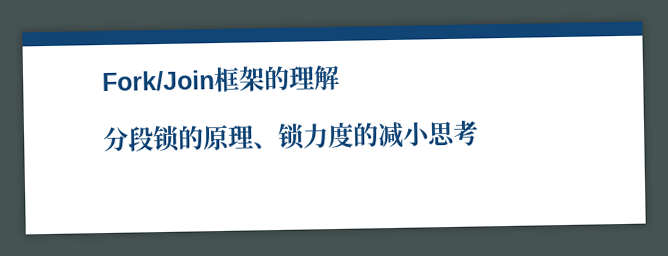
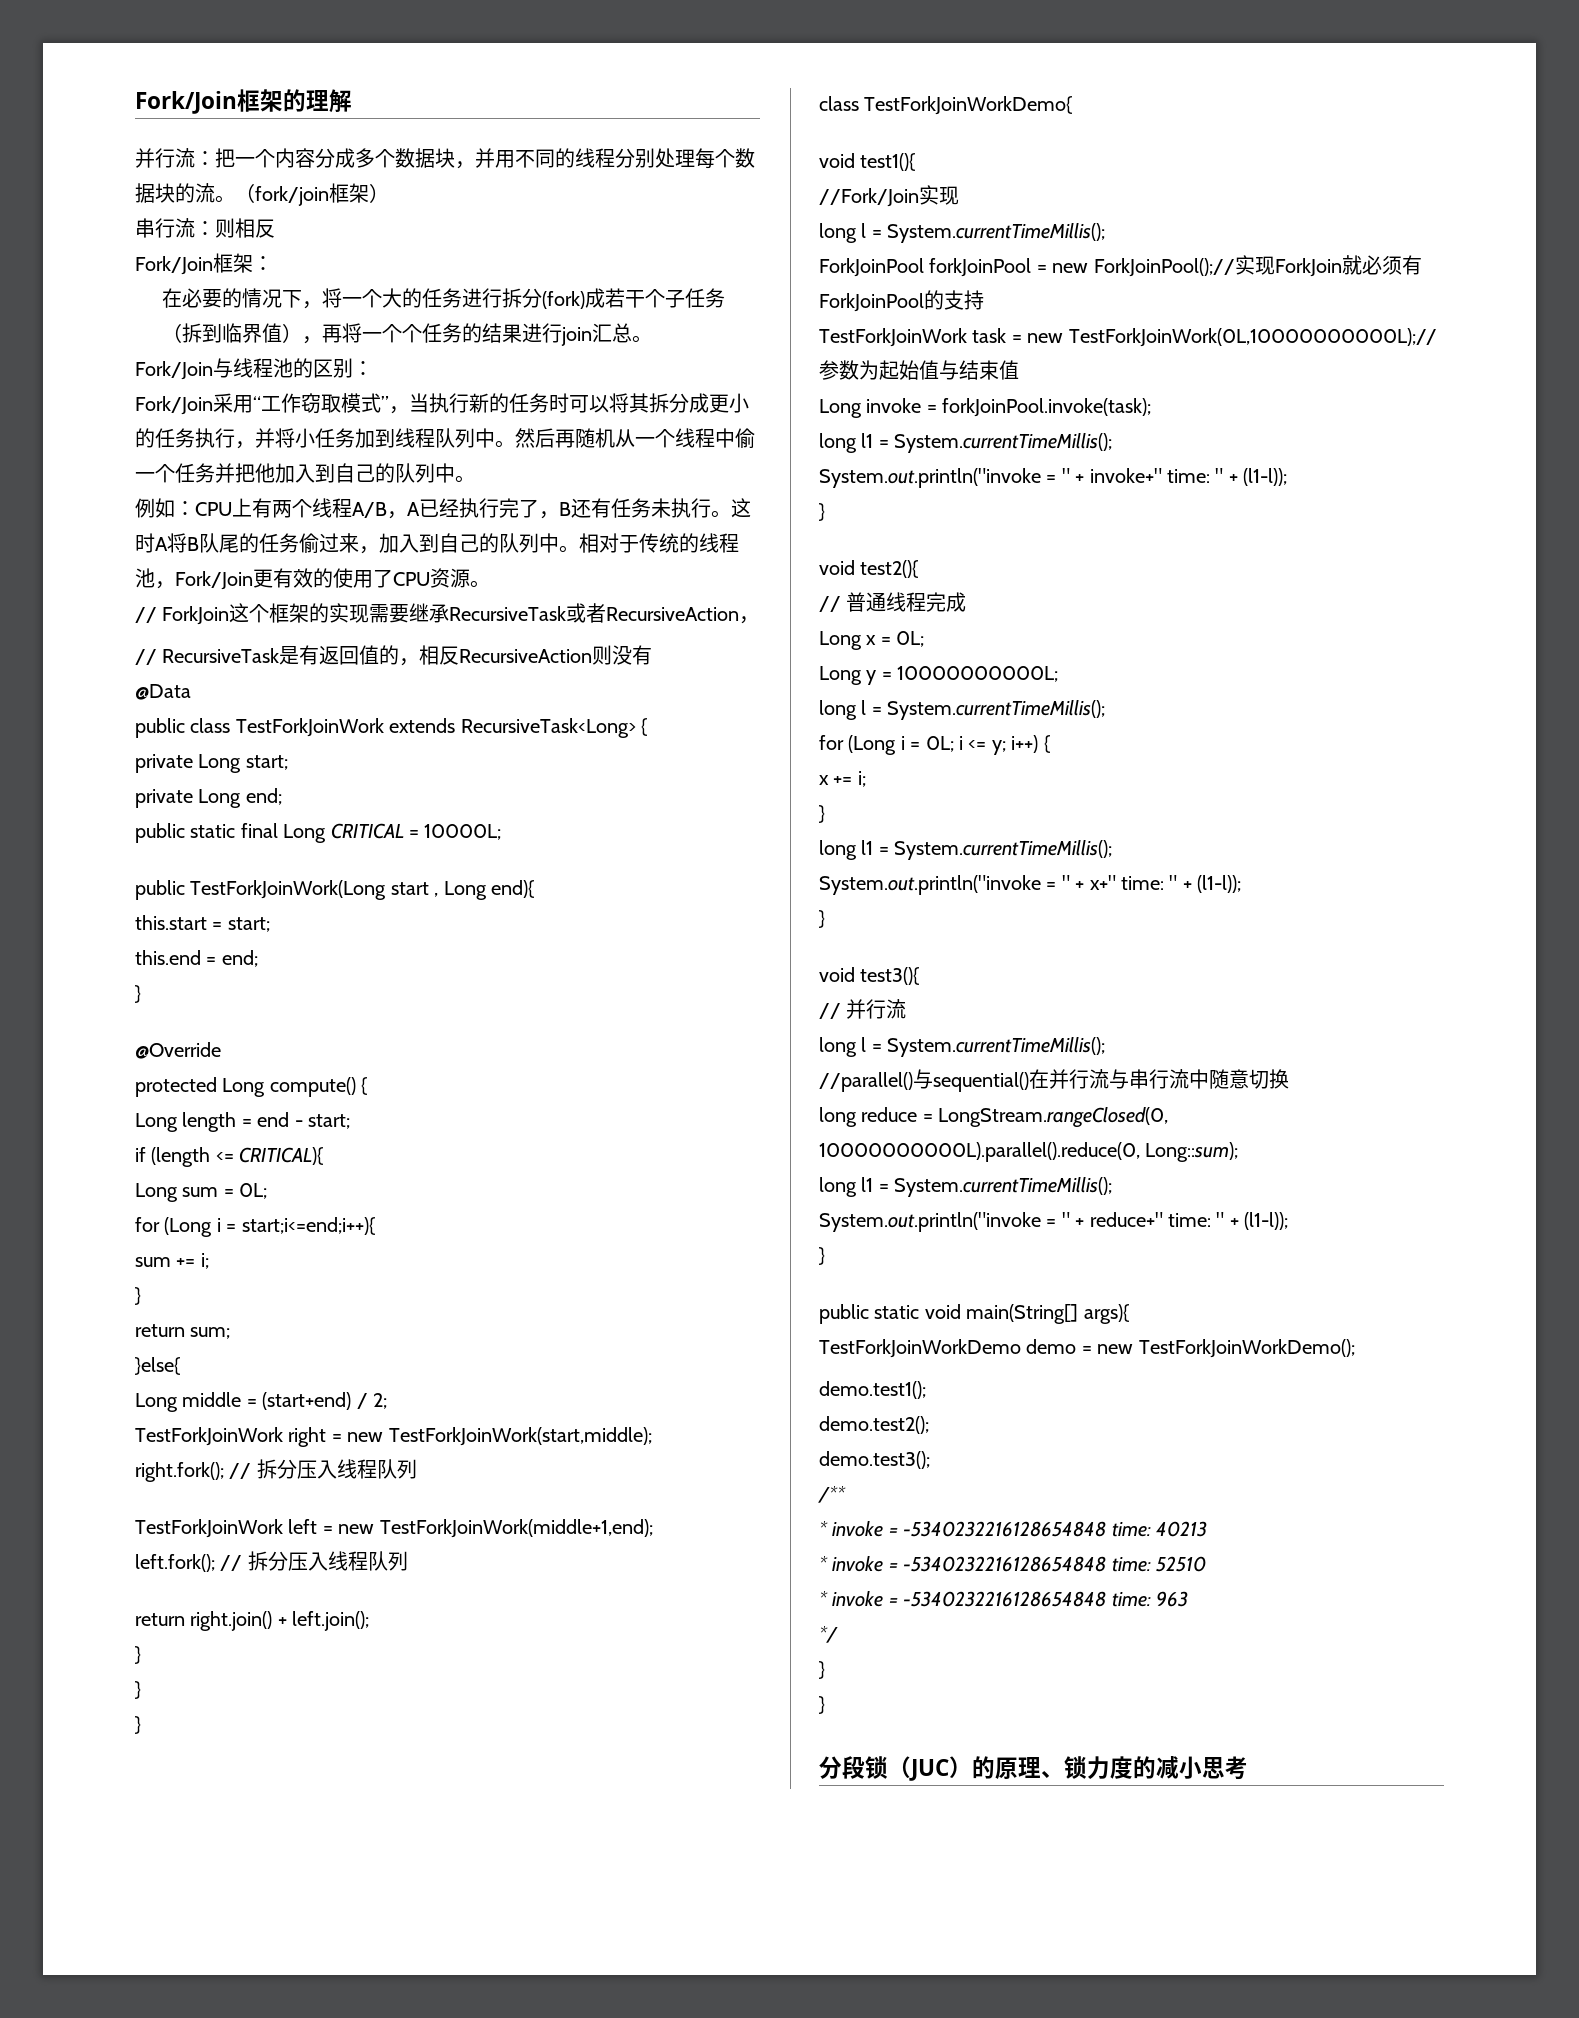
(340, 77) none -> [135,148,755,169] [135,183,389,206] [135,218,275,238] [135,253,273,275] [161,288,725,309] [161,323,652,346] [135,358,373,380] [135,393,749,415] [135,428,755,449] [135,463,475,483] [135,498,751,519] [135,533,739,554] [135,568,490,590] [135,603,760,625] [135,645,653,666] [135,684,191,700] [135,718,647,738] [135,754,288,773] [135,788,282,808] [135,823,502,843] [135,880,534,900] [135,915,270,932] [135,950,258,967] [135,985,141,1003] [135,1042,221,1059] [135,1077,368,1097] [135,1112,350,1132] [135,1147,324,1167] [135,1183,268,1202] [135,1217,375,1237] [135,1253,209,1269] [135,1287,141,1305] [135,1324,231,1339] [135,1357,180,1375] [135,1392,387,1412] [135,1427,652,1447] [135,1459,417,1482] [135,1519,653,1538] [135,1551,408,1572] [135,1611,370,1631] [135,1646,141,1664] [135,1681,141,1699] [135,1716,141,1734] [819,96,1073,115] [819,153,916,171] [819,185,959,207] [819,223,1106,243] [819,255,1422,277] [819,290,984,312] [819,328,1438,347] [819,360,1019,380] [819,398,1152,418] [819,433,1113,453] [819,468,1288,488] [819,503,825,521] [819,560,919,578] [819,592,967,612] [819,631,925,650] [819,666,1059,685] [819,700,1106,720] [819,735,1050,755] [819,771,866,787] [819,805,825,823] [819,840,1113,860] [819,875,1242,895] [819,910,825,928] [819,967,920,985] [819,999,907,1019] [819,1037,1106,1057] [819,1069,1289,1092] [819,1107,1169,1128] [819,1142,1239,1162] [819,1177,1113,1197] [819,1212,1289,1232] [819,1247,825,1265] [819,1304,1129,1324] [819,1339,1355,1358] [819,1381,926,1399] [819,1416,929,1434] [819,1451,930,1469] [818,1486,846,1503] [819,1521,1207,1537] [819,1556,1206,1572] [819,1591,1188,1607] [819,1626,838,1643] [819,1661,825,1679] [819,1696,825,1714] // 并行流：把一个内容分成多个数据块，并用不同的线程分别处理每个数据块的流。（fork/join框架） // 串行流：则相反 // Fork/Join框架： // 在必要的情况下，将一个大的任务进行拆分(fork)成若干个子任务（拆到临界值），再将一个个任务的结果进行join汇总。 // Fork/Join与线程池的区别： // Fork/Join采用“工作窃取模式”，当执行新的任务时可以将其拆分成更小的任务执行，并将小任务加到线程队列中。然后再随机从一个线程中偷一个任务并把他加入到自己的队列中。 // 例如：CPU上有两个线程A/B，A已经执行完了，B还有任务未执行。这时A将B队尾的任务偷过来，加入到自己的队列中。相对于传统的线程池，Fork/Join更有效的使用了CPU资源。 // // ForkJoin这个框架的实现需要继承RecursiveTask或者RecursiveAction， // // RecursiveTask是有返回值的，相反RecursiveAction则没有 // @Data // public class TestForkJoinWork extends RecursiveTask<Long> { // private Long start; // private Long end; // public static final Long CRITICAL = 10000L; // public TestForkJoinWork(Long start , Long end){ // this.start = start; // this.end = end; // } // @Override // protected Long compute() { // Long length = end - start; // if (length <= CRITICAL){ // Long sum = 0L; // for (Long i = start;i<=end;i++){ // sum += i; // } // return sum; // }else{ // Long middle = (start+end) / 2; // TestForkJoinWork right = new TestForkJoinWork(start,middle); // right.fork(); // 拆分压入线程队列 // TestForkJoinWork left = new TestForkJoinWork(middle+1,end); // left.fork(); // 拆分压入线程队列 // return right.join() + left.join(); // } // } // } // class TestForkJoinWorkDemo{ // void test1(){ // //Fork/Join实现 // long l = System.currentTimeMillis(); // ForkJoinPool forkJoinPool = new ForkJoinPool();//实现ForkJoin就必须有ForkJoinPool的支持 // TestForkJoinWork task = new TestForkJoinWork(0L,10000000000L);//参数为起始值与结束值 // Long invoke = forkJoinPool.invoke(task); // long l1 = System.currentTimeMillis(); // System.out.println("invoke = " + invoke+" time: " + (l1-l)); // } // void test2(){ // // 普通线程完成 // Long x = 0L; // Long y = 10000000000L; // long l = System.currentTimeMillis(); // for (Long i = 0L; i <= y; i++) { // x += i; // } // long l1 = System.currentTimeMillis(); // System.out.println("invoke = " + x+" time: " + (l1-l)); // } // void test3(){ // // 并行流 // long l = System.currentTimeMillis(); // //parallel()与sequential()在并行流与串行流中随意切换 // long reduce = LongStream.rangeClosed(0, 10000000000L).parallel().reduce(0, Long::sum); // long l1 = System.currentTimeMillis(); // System.out.println("invoke = " + reduce+" time: " + (l1-l)); // } // public static void main(String[] args){ // TestForkJoinWorkDemo demo = new TestForkJoinWorkDemo(); // demo.test1(); // demo.test2(); // demo.test3(); // /** // * invoke = -5340232216128654848 time: 40213 // * invoke = -5340232216128654848 time: 52510 // * invoke = -5340232216128654848 time: 963 // */ // } // }
(181, 138) none -> [888,1756,972,1781] （JUC）

